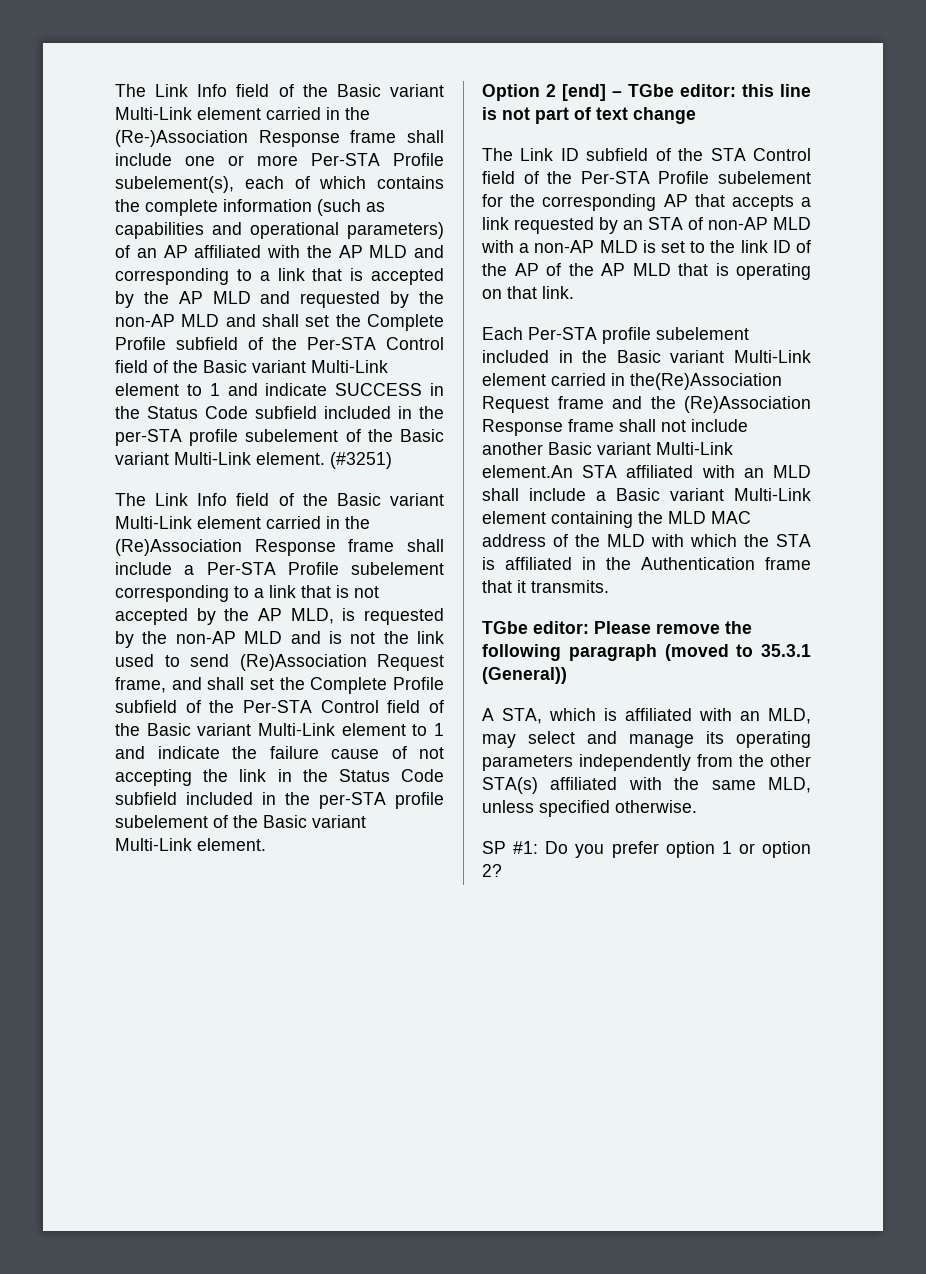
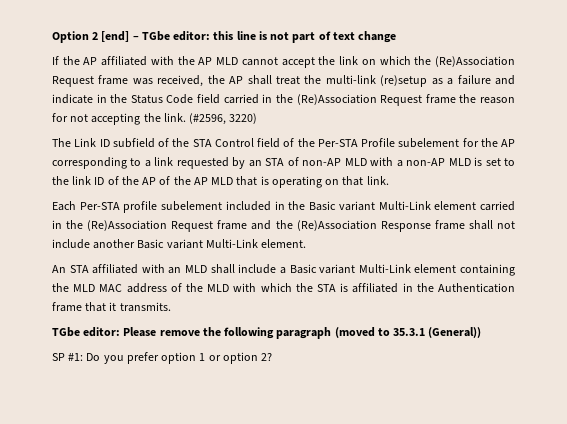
[115,84,444,97] [115,107,370,120] [115,130,444,147] [115,153,444,166] [115,176,444,193] [115,199,385,216] [115,222,444,239] [115,245,444,258] [115,268,444,285] [115,291,444,308] [115,314,444,331] [115,337,445,350] [115,360,388,373] [115,383,444,396] [115,406,444,419] [115,429,444,446] [115,452,392,469] [115,493,444,506] [115,516,370,529] [115,539,444,556] [115,562,444,575] [115,585,379,602] [115,608,444,625] [115,631,444,648] [115,654,444,671] [115,677,444,694] [115,700,444,713] [115,723,444,736] [115,746,444,759] [115,769,444,786] [115,792,444,809] [115,815,366,828] [115,838,266,851] The Link Info field of the Basic variant Multi-Link element carried in the (Re-)Association Response frame shall include one or more Per-STA Profile subelement(s), each of which contains the complete information (such as capabilities and operational parameters) of an AP affiliated with the AP MLD and corresponding to a link that is accepted by the AP MLD and requested by the non-AP MLD and shall set the Complete Profile subfield of the Per-STA Control field of the Basic variant Multi-Link element to 1 and indicate SUCCESS in the Status Code subfield included in the per-STA profile subelement of the Basic variant Multi-Link element. (#3251) // The Link Info field of the Basic variant Multi-Link element carried in the (Re)Association Response frame shall include a Per-STA Profile subelement corresponding to a link that is not accepted by the AP MLD, is requested by the non-AP MLD and is not the link used to send (Re)Association Request frame, and shall set the Complete Profile subfield of the Per-STA Control field of the Basic variant Multi-Link element to 1 and indicate the failure cause of not accepting the link in the Status Code subfield included in the per-STA profile subelement of the Basic variant Multi-Link element. // -> (52, 37) none
(696, 115) none -> [52,56,515,68] [52,75,515,87] [52,94,516,106] [52,113,258,125] // If the AP affiliated with the AP MLD cannot accept the link on which the (Re)Association Request frame was received, the AP shall treat the multi-link (re)setup as a failure and indicate in the Status Code field carried in the (Re)Association Request frame the reason for not accepting the link. (#2596, 3220)
[542,194,794,211] corresponding AP that accepts -> [501,139,515,147] [52,157,142,169] AP corresponding to
[630,373,782,390] the(Re)Association -> [66,220,168,231] the (Re)Association
[482,465,573,478] element.An -> [261,239,307,248] [52,265,66,273] element. // An
[482,708,811,724] [482,731,811,748] [482,754,811,771] [482,777,811,794] [482,800,697,817] // A STA, which is affiliated with an MLD, may select and manage its operating parameters independently from the other STA(s) affiliated with the same MLD, unless specified otherwise. -> (482, 332) none

